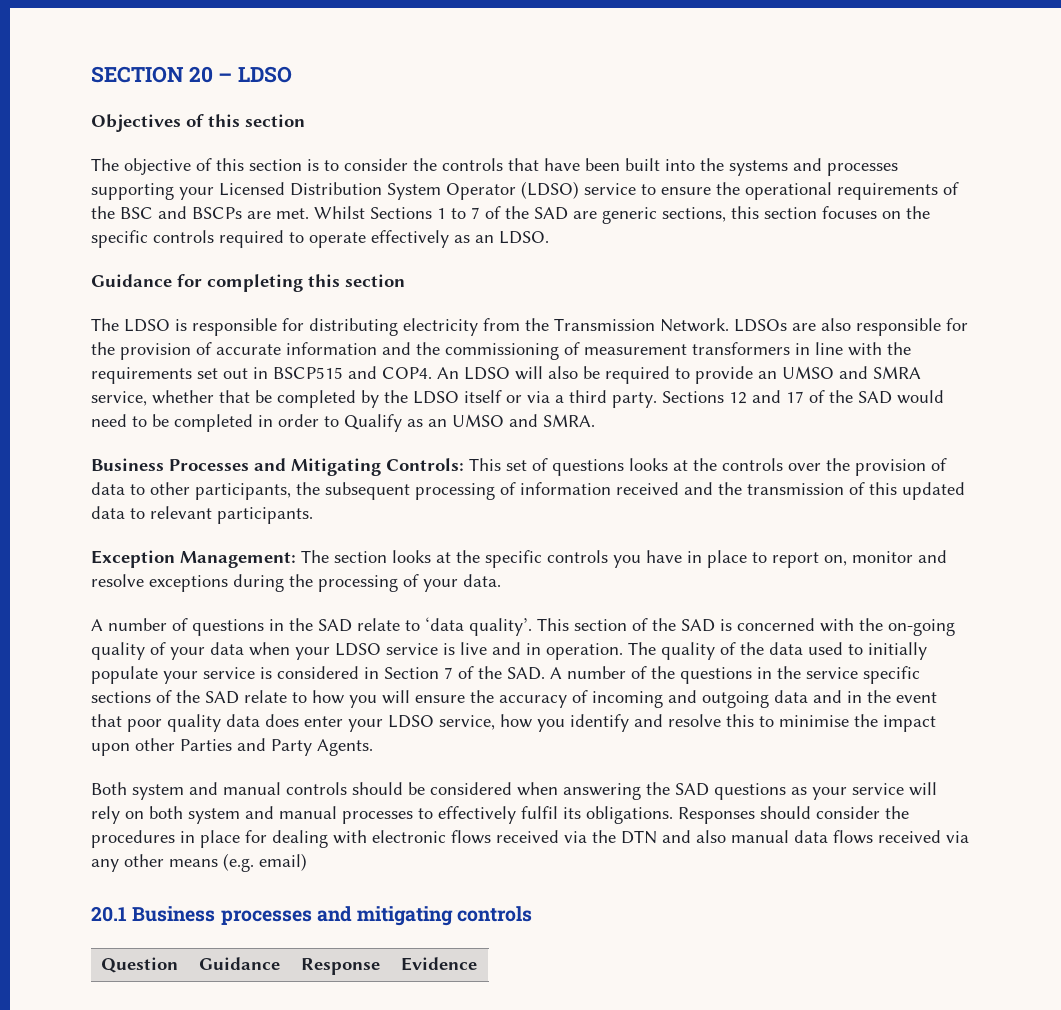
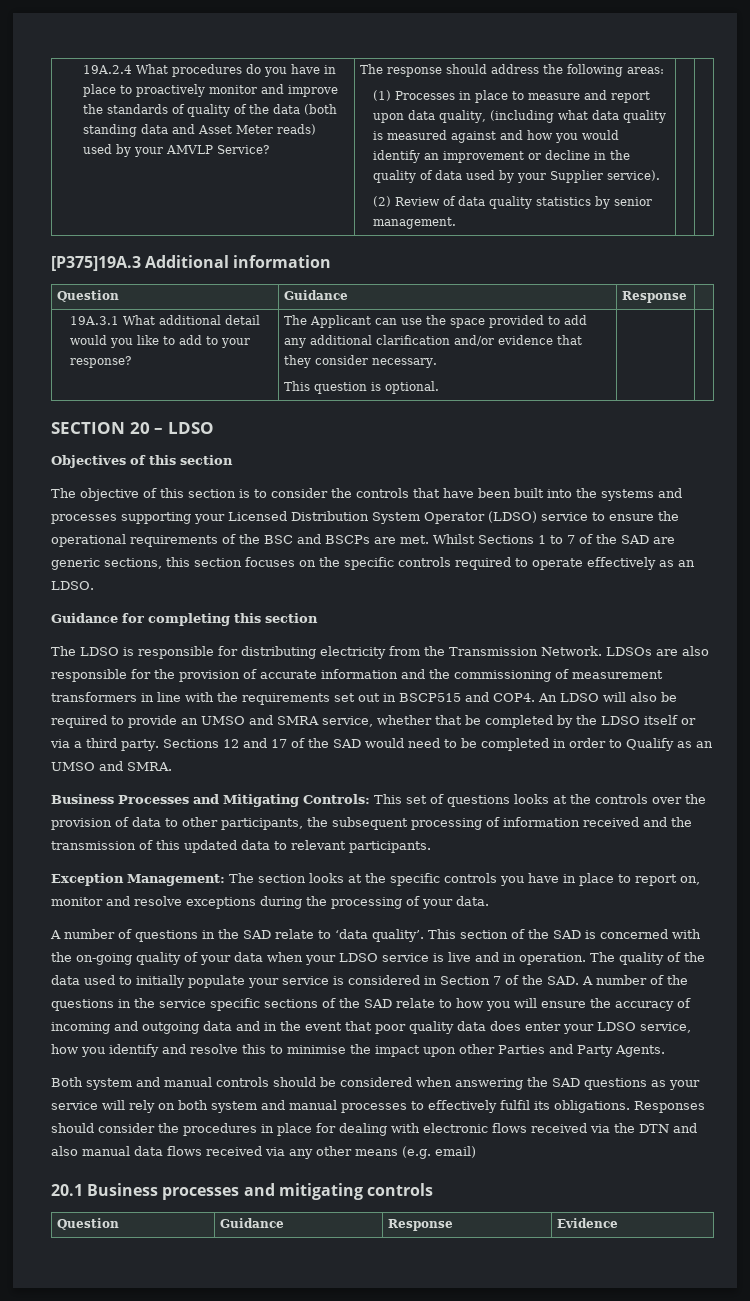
(91, 74) none -> [83,64,337,77] [83,84,339,97] [83,104,338,117] [83,124,317,137] [83,144,270,157] [360,64,665,77] [373,90,651,103] [373,110,667,123] [373,130,620,143] [373,150,631,163] [373,170,661,183] [373,196,653,209] [373,217,457,229] [51,255,332,271] [57,290,120,302] [284,290,349,300] [622,291,688,303] [70,315,261,325] [70,335,251,348] [70,356,132,368] [284,315,588,328] [284,335,583,348] [284,355,438,368] [284,381,440,394] 19A.2.4 What procedures do you have in place to proactively monitor and improve the standards of quality of the data (both standing data and Asset Meter reads) used by your AMVLP Service? | The response should address the following areas: // (1) Processes in place to measure and report upon data quality, (including what data quality is measured against and how you would identify an improvement or decline in the quality of data used by your Supplier service). // (2) Review of data quality statistics by senior management. | | // [P375]19A.3 Additional information // Question | Guidance | Response | // 19A.3.1 What additional detail would you like to add to your response? | The Applicant can use the space provided to add any additional clarification and/or evidence that they consider necessary. // This question is optional. | | //

